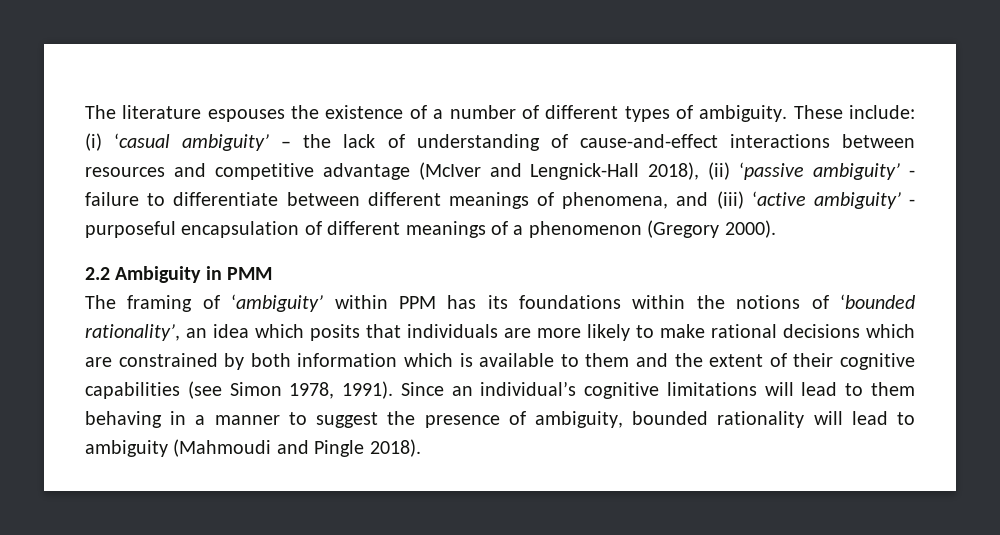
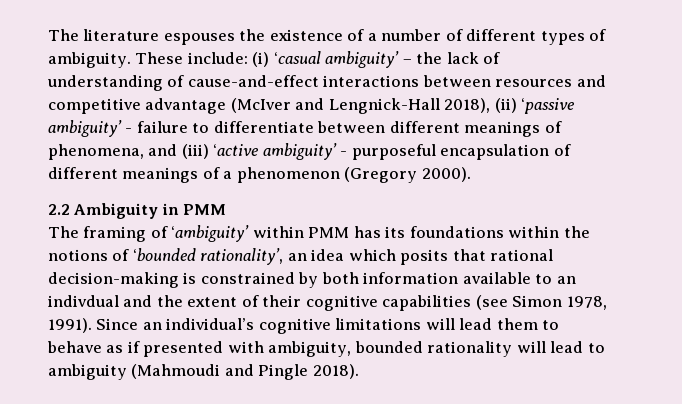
[398,296,436,309] PPM -> [308,227,350,238] PMM
[407,324,915,341] [85,353,630,370] individuals are more likely to make rational decisions which are constrained by both information which is available to them -> [490,249,554,261] [48,272,576,288] [48,295,119,307] rational decision-making is constrained by both information available to an indivdual
[845,382,915,396] [85,411,526,428] to them behaving in a manner to suggest the presence of -> [496,318,560,330] [47,341,264,357] them to behave as if presented with

